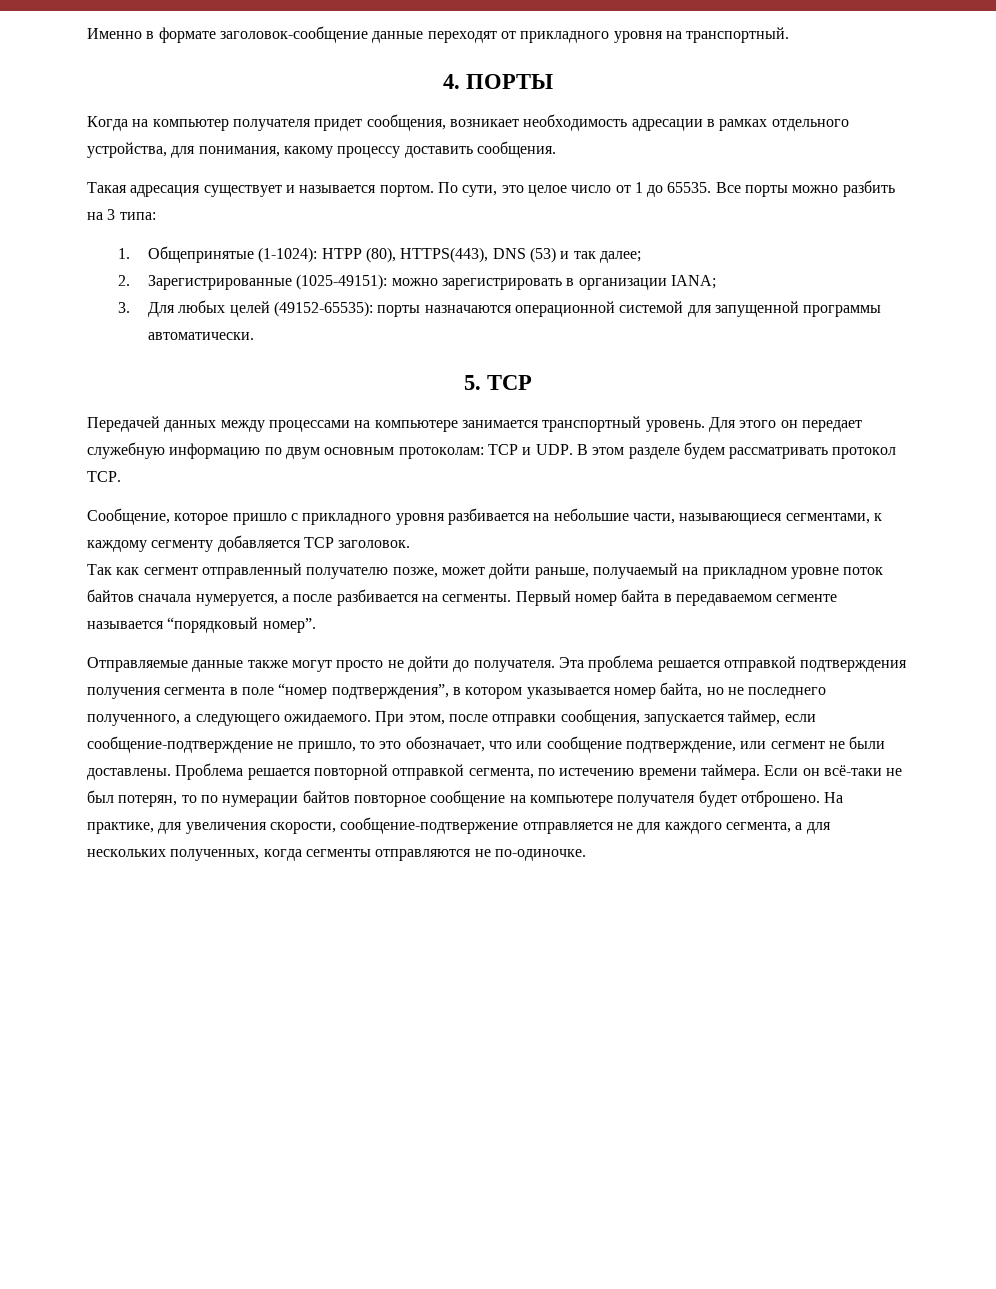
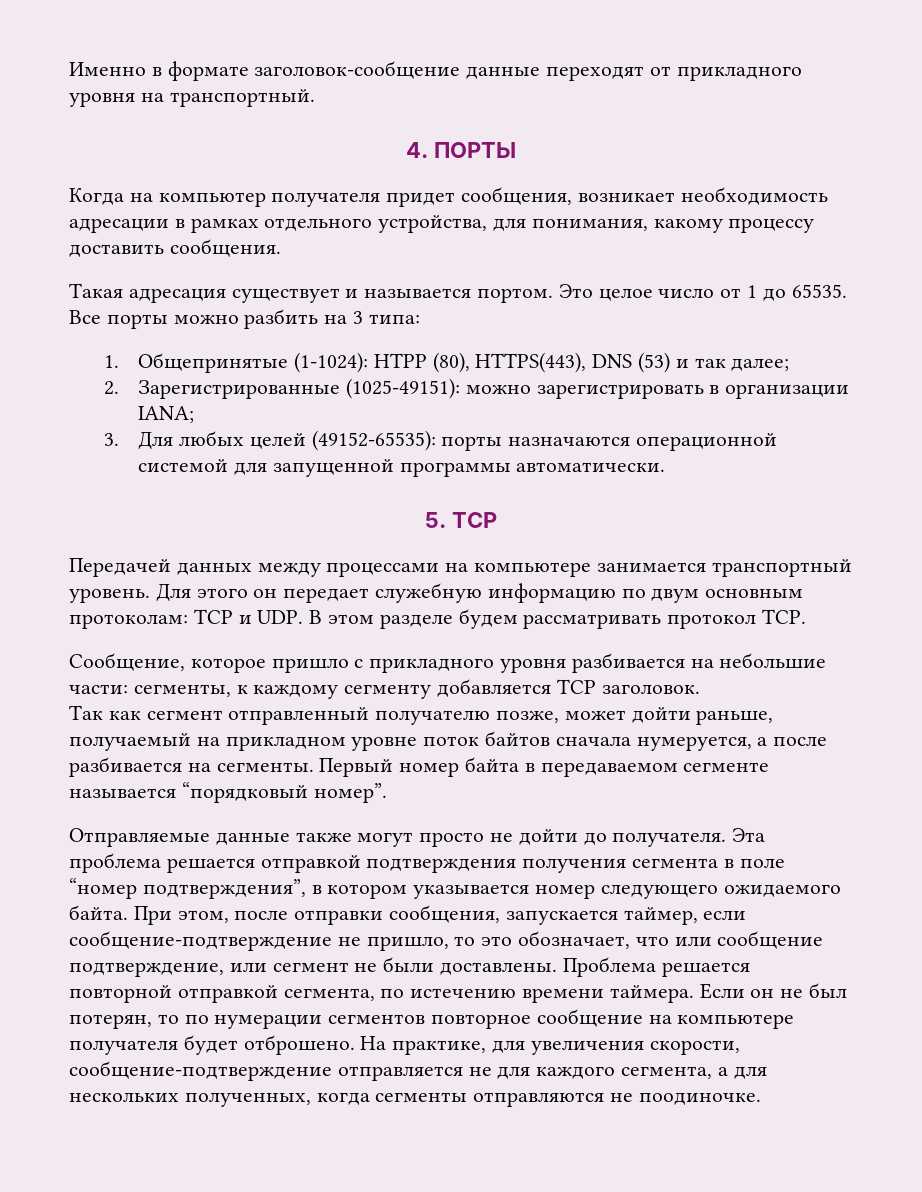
[437,182,524,197] По сути, это -> [558,284,593,298] Это
[632,513,870,525] части, называющиеся сегментами, -> [69,684,231,697] части: сегменты,
[660,682,827,699] [87,714,371,726] байта, но не последнего полученного, а следующего ожидаемого. -> [600,884,841,899] [69,905,128,920] следующего ожидаемого байта.
[823,765,882,776] всё-таки -> (775, 993) none
[302,790,350,803] байтов -> [328,1014,426,1024] сегментов
[340,817,519,834] сообщение-подтвержение -> [69,1061,332,1081] сообщение-подтверждение
[494,849,586,861] по-одиночке. -> [638,1092,761,1105] поодиночке.

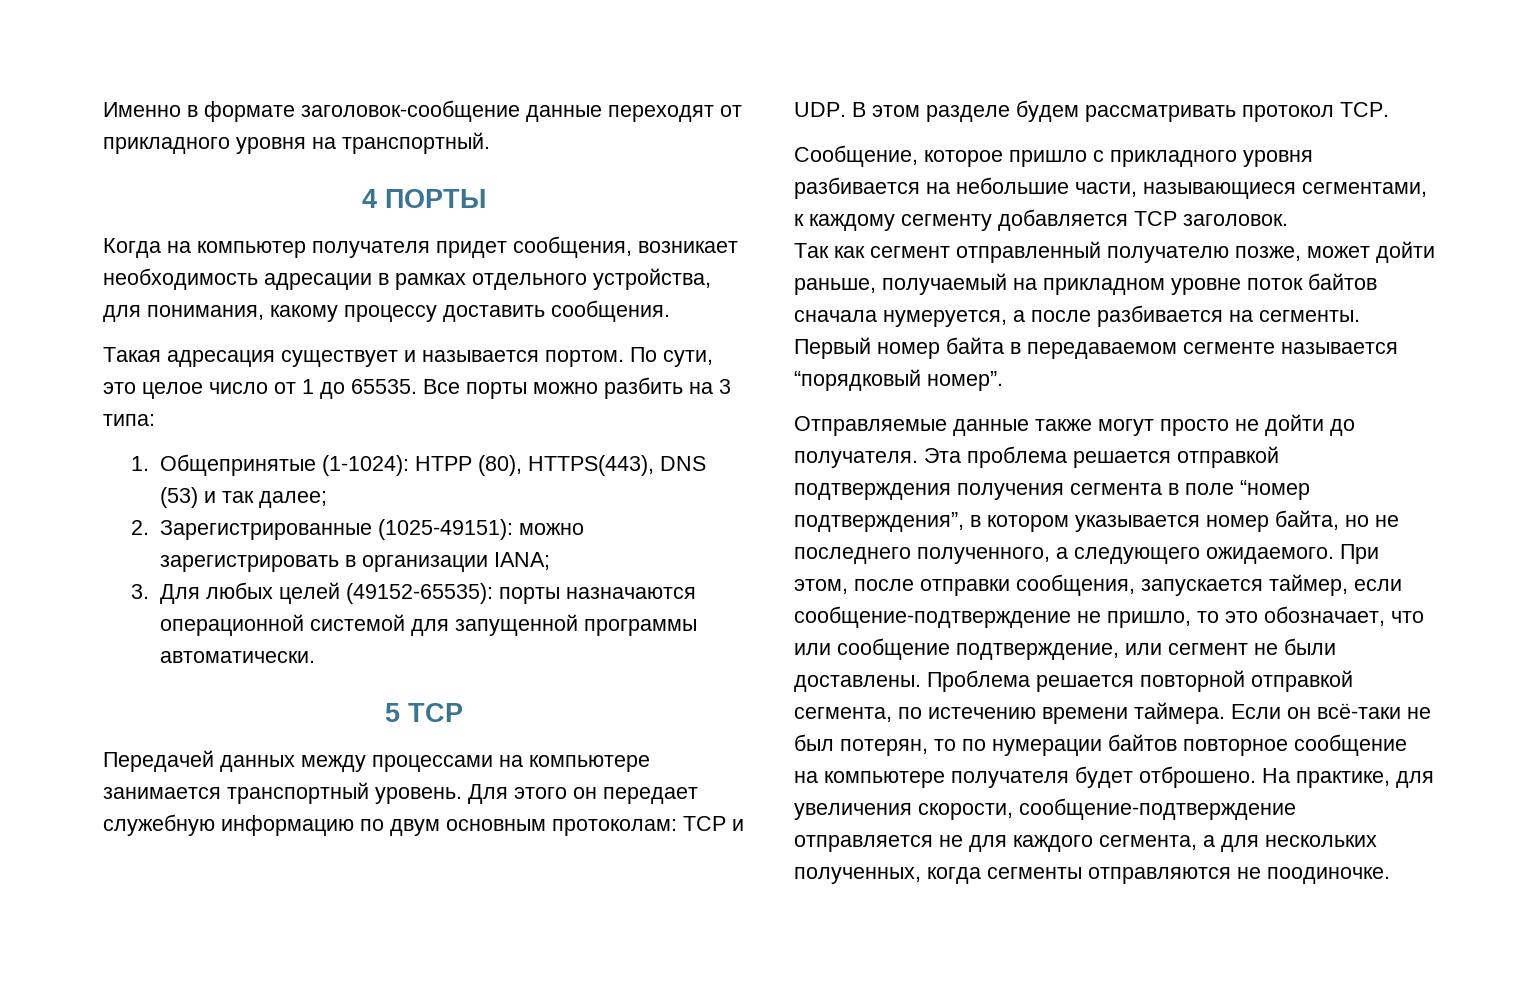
[406,142,429,158] 4. -> [361,189,377,208] 4
[558,284,593,298] Это -> [630,347,713,367] [103,382,136,394] По сути, это
[425,512,447,528] 5. -> [384,703,400,722] 5
[69,684,231,697] части: сегменты, -> [1075,182,1427,199] части, называющиеся сегментами,
[600,884,841,899] [69,905,128,920] следующего ожидаемого байта. -> [1275,510,1399,530] [794,547,1334,564] байта, но не последнего полученного, а следующего ожидаемого.
(775, 993) none -> [1317,703,1401,719] всё-таки
[328,1014,426,1024] сегментов -> [1108,734,1177,751] байтов

